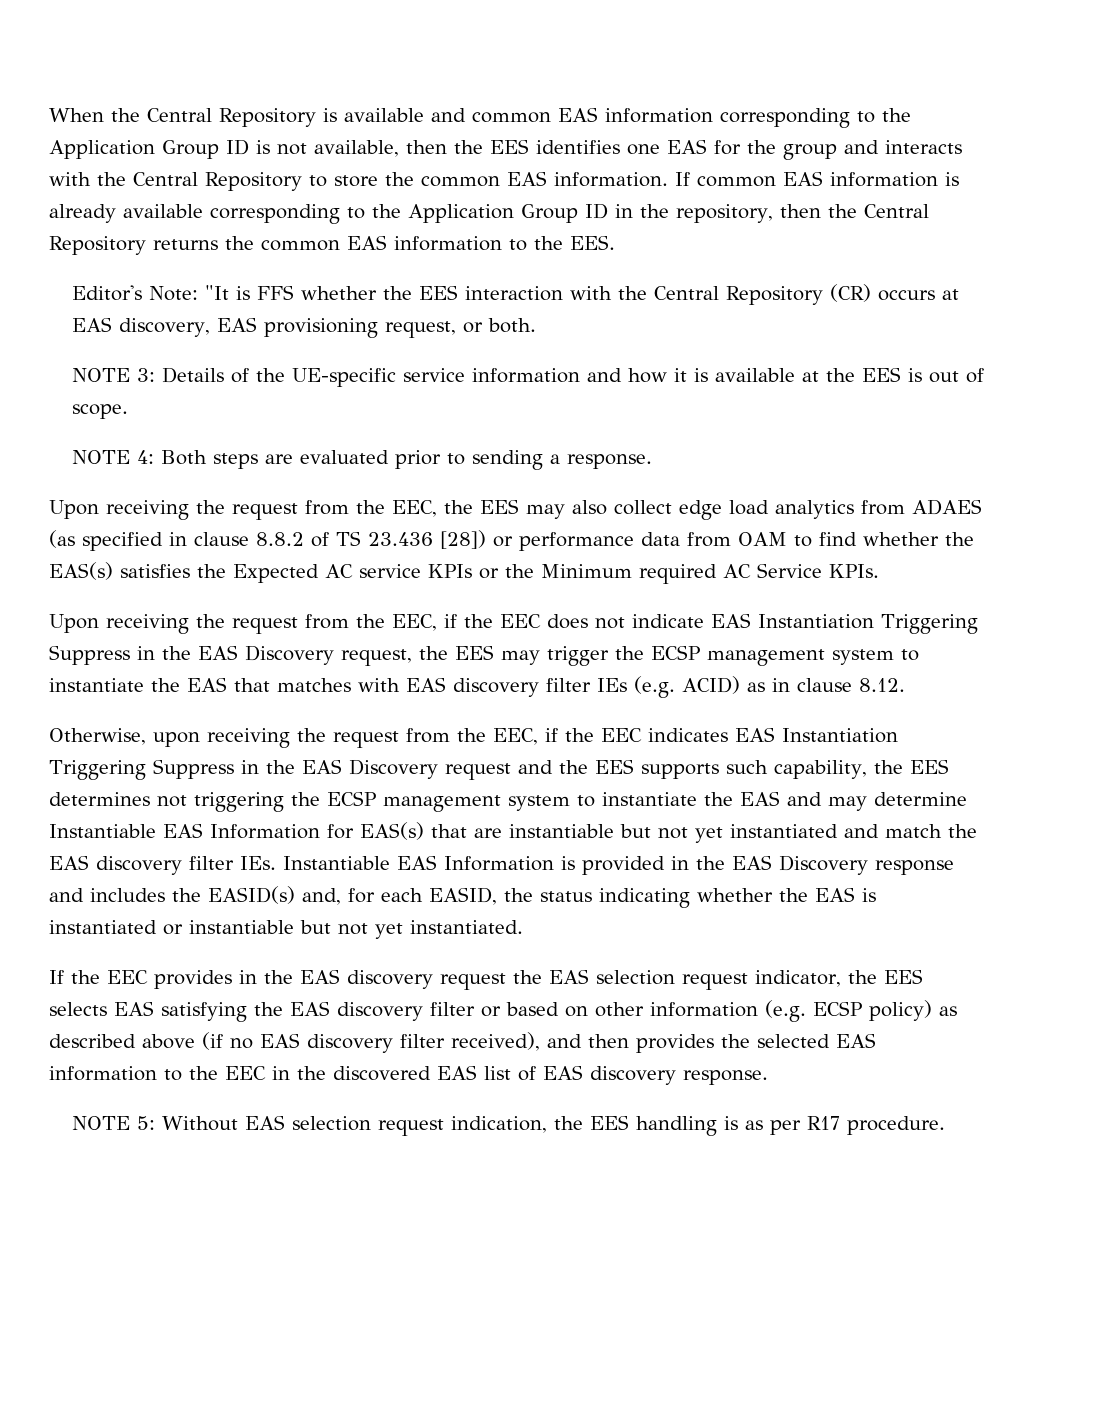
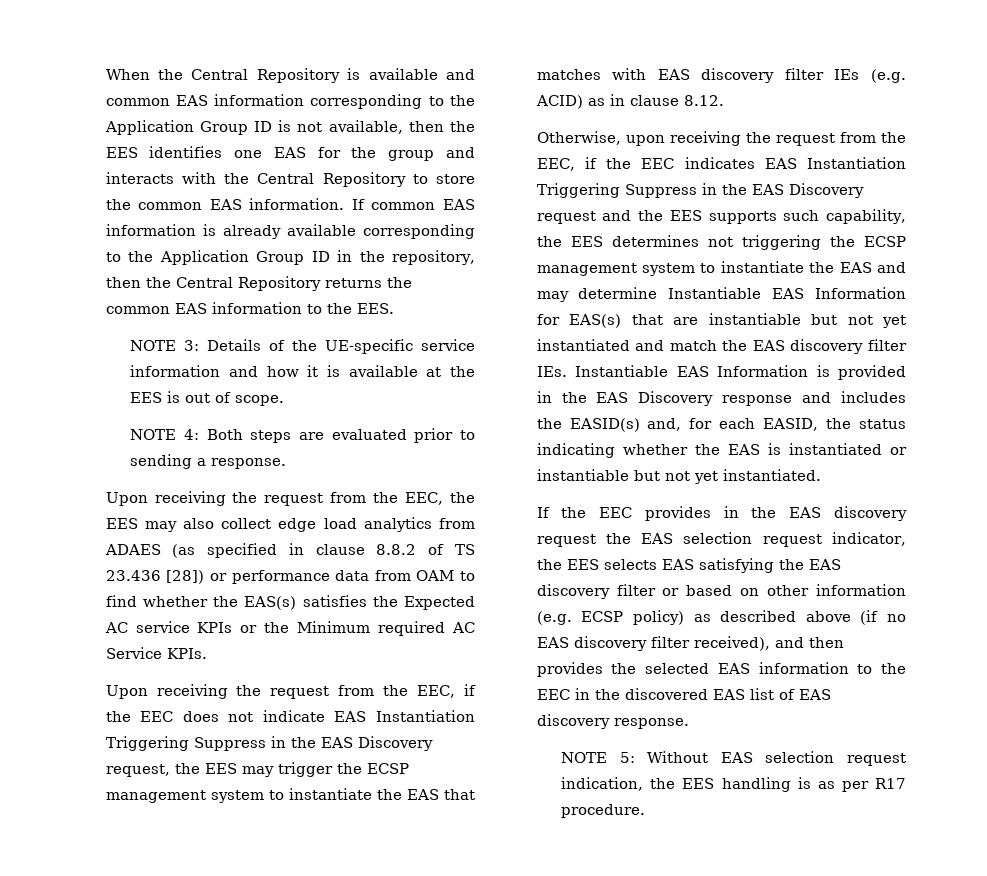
[71,284,959,305] [71,317,536,338] // Editor's Note: "It is FFS whether the EES interaction with the Central Repository (CR) occurs at EAS discovery, EAS provisioning request, or both. -> (394, 308) none

